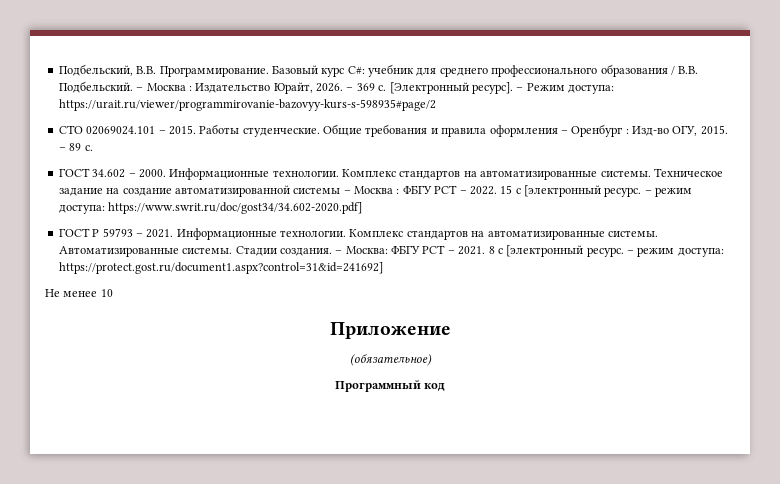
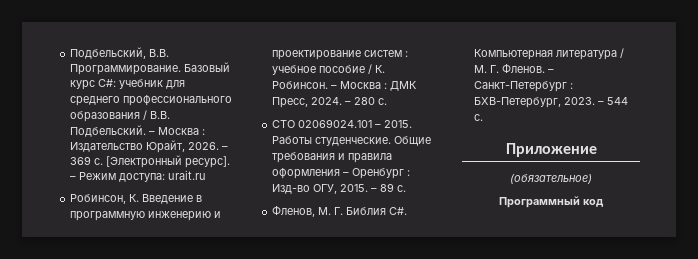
[58,99,436,111] https://urait.ru/viewer/programmirovanie-bazovyy-kurs-s-598935#page/2 -> [168,170,207,180] [70,194,203,204] [70,211,222,221] [272,50,409,60] [272,64,386,75] [272,81,418,91] [272,97,388,108] urait.ru // Робинсон, К. Введение в программную инженерию и проектирование систем : учебное пособие / К. Робинсон. – Москва : ДМК Пресс, 2024. – 280 с.
[58,168,723,180] [58,185,693,197] [58,202,363,214] [58,228,658,240] [58,245,724,257] [58,262,383,274] [45,289,113,297] ГОСТ 34.602 – 2000. Информационные технологии. Комплекс стандартов на автоматизированные системы. Техническое задание на создание автоматизированной системы – Москва : ФБГУ РСТ – 2022. 15 с [электронный ресурс. – режим доступа: https://www.swrit.ru/doc/gost34/34.602-2020.pdf] // ГОСТ Р 59793 – 2021. Информационные технологии. Комплекс стандартов на автоматизированные системы. Автоматизированные системы. Стадии создания. – Москва: ФБГУ РСТ – 2021. 8 с [электронный ресурс. – режим доступа: https://protect.gost.ru/document1.aspx?control=31&id=241692] // Не менее 10 -> [272,206,408,217] [474,48,625,60] [474,64,555,73] [474,81,574,92] [474,97,629,108] [474,114,484,121] Фленов, М. Г. Библия C#. Компьютерная литература / М. Г. Фленов. – Санкт-Петербург : БХВ-Петербург, 2023. – 544 с.

